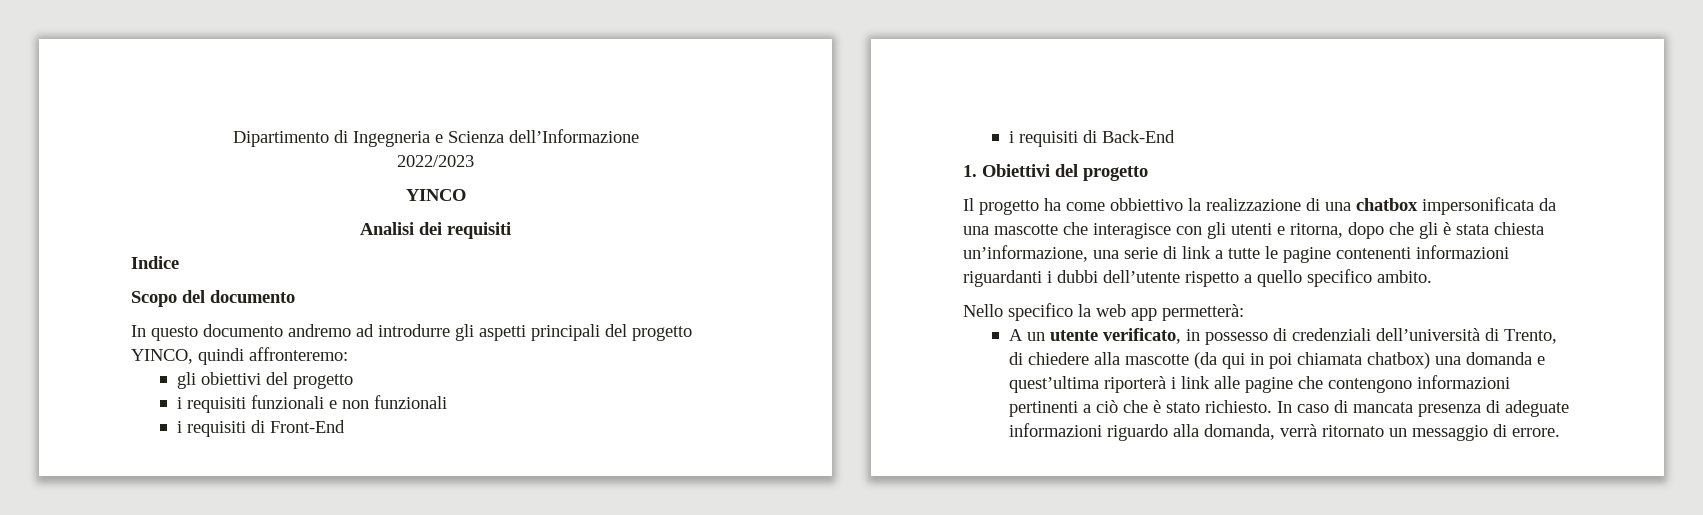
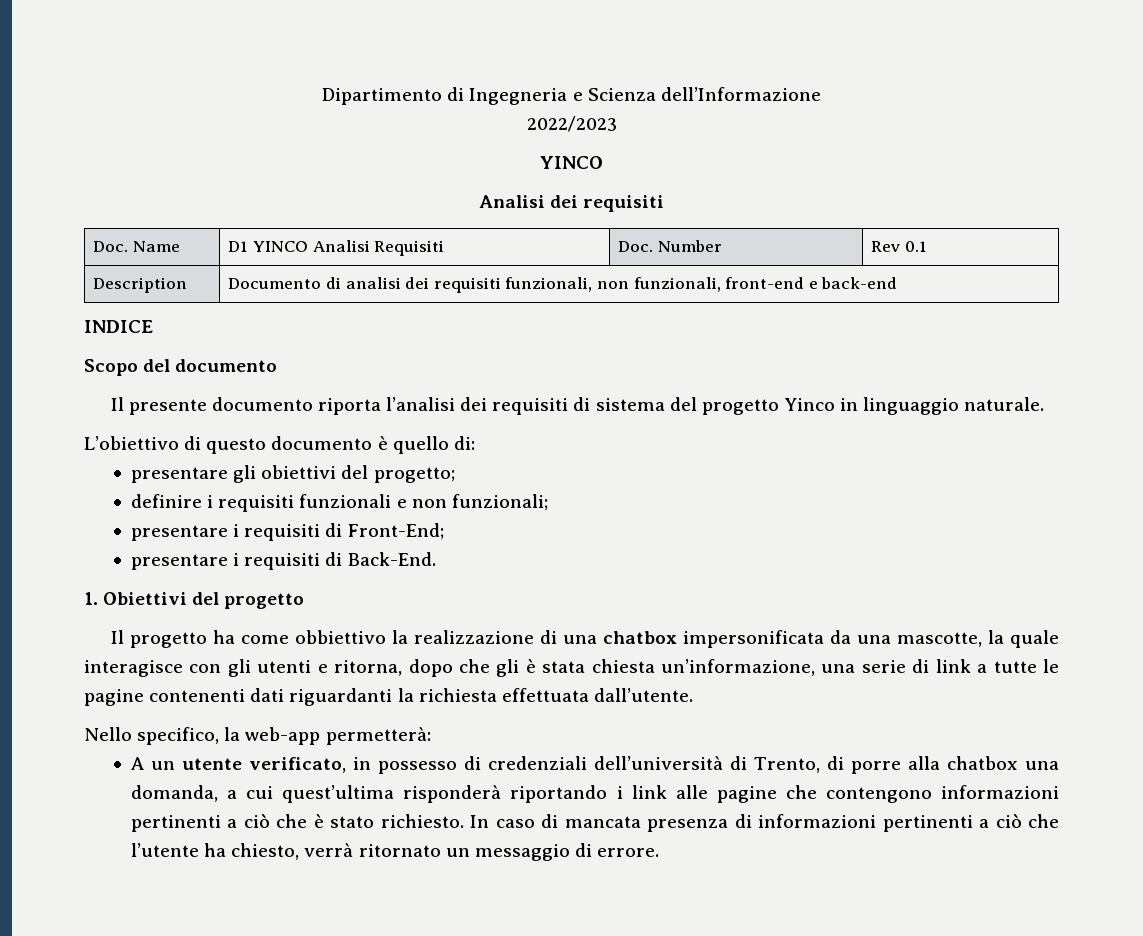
[131,256,179,269] [131,290,295,307] [131,324,692,341] [131,347,348,365] // Indice // Scopo del documento // In questo documento andremo ad introdurre gli aspetti principali del progetto YINCO, quindi affronteremo: // -> [93,241,181,252] [228,240,445,256] [618,240,723,252] [871,241,928,252] [93,277,188,293] [228,277,898,293] [84,320,153,333] [84,359,278,376] [110,397,1045,415] [84,436,475,454] [131,467,229,483] // Doc. Name | D1 YINCO Analisi Requisiti | Doc. Number | Rev 0.1 // Description | Documento di analisi dei requisiti funzionali, non funzionali, front-end e back-end // INDICE // Scopo del documento // Il presente documento riporta l’analisi dei requisiti di sistema del progetto Yinco in linguaggio naturale. // L’obiettivo di questo documento è quello di: // presentare
[292,374,353,389] progetto // -> [373,467,455,483] [131,494,203,508] progetto; // definire
[373,395,447,409] [176,420,345,437] [1008,130,1175,147] funzionali // i requisiti di Front-End // i requisiti di Back-End -> [451,494,548,511] [131,523,444,541] [131,552,436,570] funzionali; // presentare i requisiti di Front-End; // presentare i requisiti di Back-End.
[994,222,1088,235] mascotte che -> [896,630,1060,648] mascotte, la quale
[1416,245,1509,259] [963,269,1432,287] [963,303,1157,321] informazioni riguardanti i dubbi dell’utente rispetto a quello specifico ambito. // Nello specifico la web app -> [250,688,693,706] [84,727,321,745] dati riguardanti la richiesta effettuata dall’utente. // Nello specifico, la web-app
[1027,352,1545,369] [1008,376,1166,393] chiedere alla mascotte (da qui in poi chiamata chatbox) una domanda e quest’ultima riporterà -> [850,756,1059,774] [131,785,608,803] porre alla chatbox una domanda, a cui quest’ultima risponderà riportando
[1504,400,1569,417] [1008,423,1275,441] adeguate informazioni riguardo alla domanda, -> [758,813,1059,832] [131,843,300,860] informazioni pertinenti a ciò che l’utente ha chiesto,

